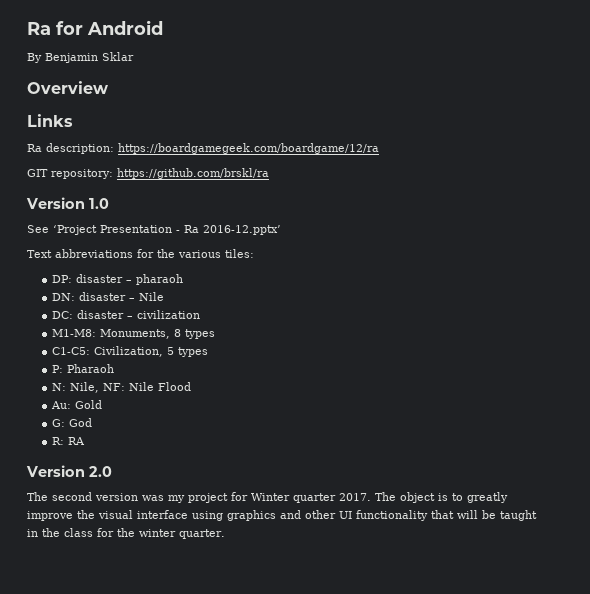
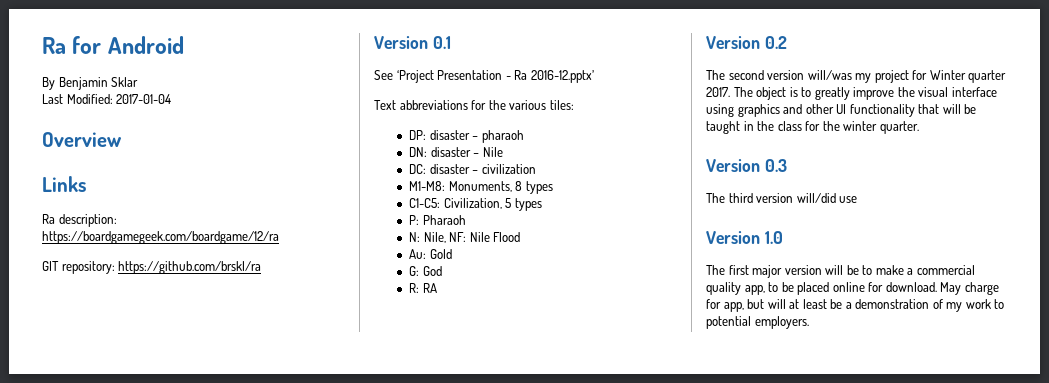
(134, 56) none -> [42,94,172,104] // Last Modified: 2017-01-04
[89,198,109,209] 1.0 -> [432,36,451,49] 0.1
[89,466,112,477] 2.0 -> [764,36,787,49] 0.2
[142,495,164,501] was -> [807,70,852,80] will/was
(225, 534) none -> [706,159,787,172] [706,193,858,203] [706,231,783,244] [706,265,975,278] [706,282,999,295] [706,299,1005,312] [706,316,809,329] // Version 0.3 // The third version will/did use // Version 1.0 // The first major version will be to make a commercial quality app, to be placed online for download. May charge for app, but will at least be a demonstration of my work to potential employers.

